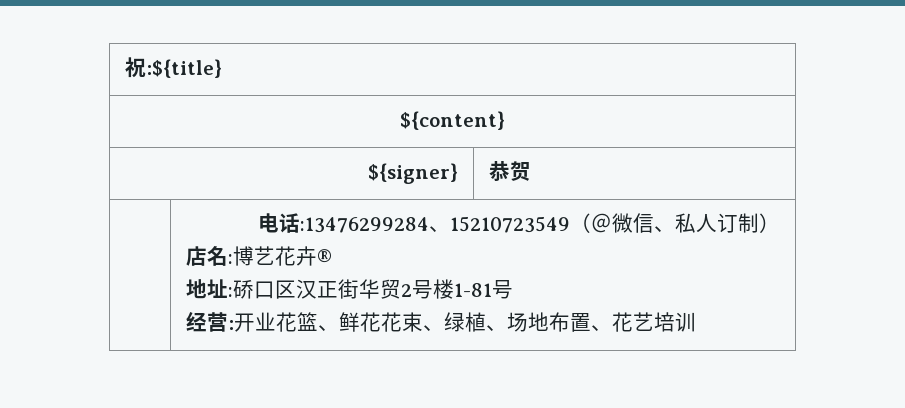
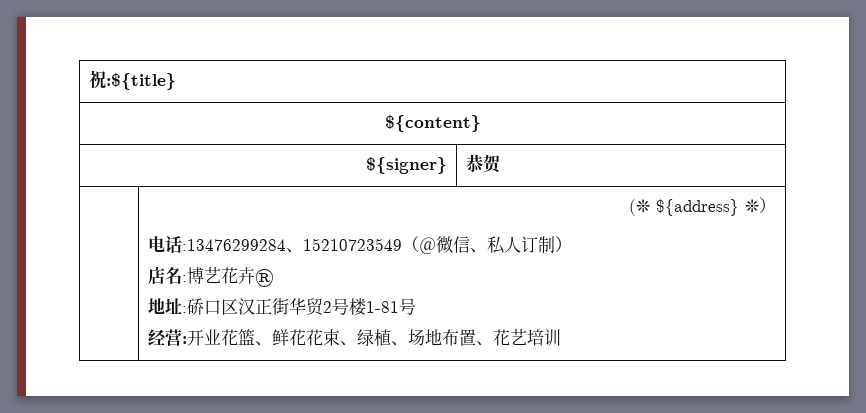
(531, 171) none -> [629,197,777,216] (❊ ${address} ❊） //

